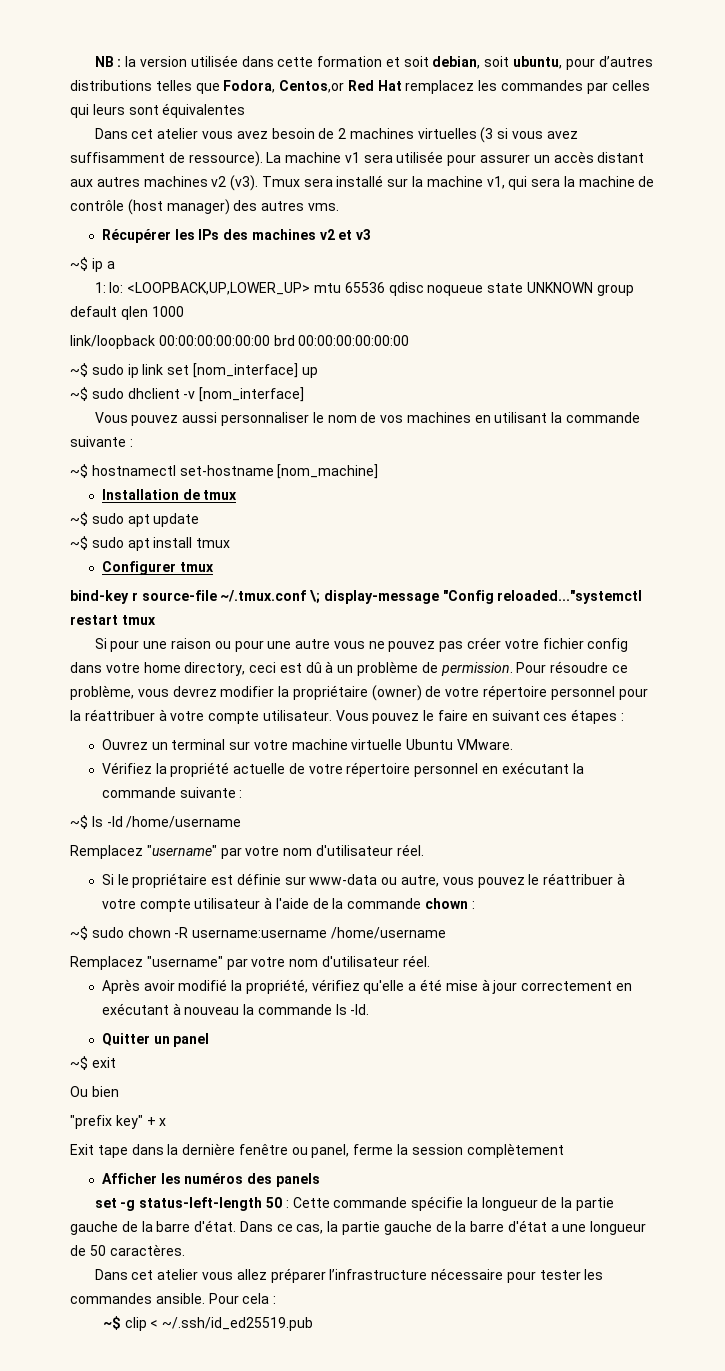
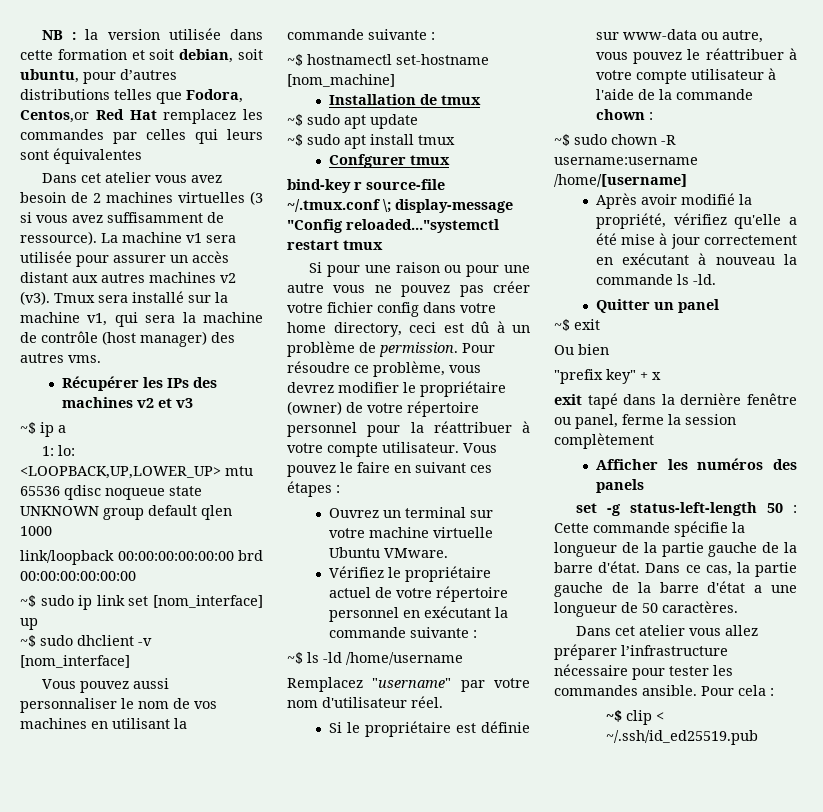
[101,561,176,575] Configurer -> [328,154,406,168] Confgurer
[278,686,290,697] la -> [403,382,416,393] le
[155,762,286,777] la propriété actuelle -> [387,566,491,582] [328,587,371,598] le propriétaire actuel
[330,927,446,939] [70,955,430,970] /home/username // Remplacez "username" par votre nom d'utilisateur réel. -> [554,174,687,187] /home/[username]
[70,1144,128,1158] Exit tape -> [554,393,618,409] exit tapé

